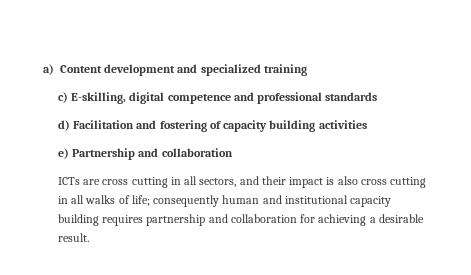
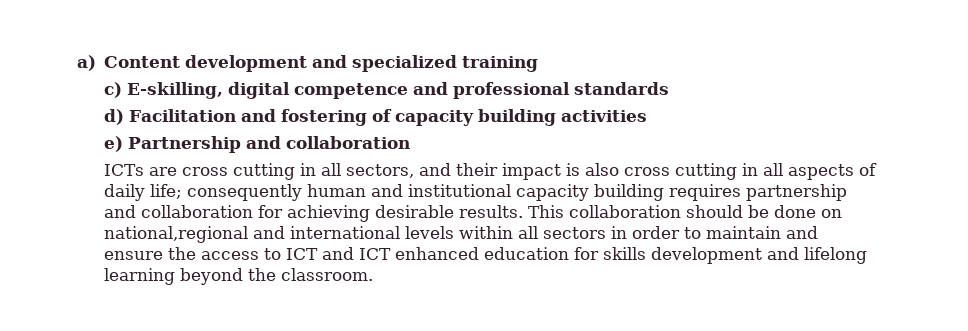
[85,195,130,204] walks of -> [788,163,878,180] [104,184,146,201] aspects of daily
[369,214,424,223] [57,233,89,242] a desirable result. -> [375,205,843,218] [104,226,819,243] [104,247,868,264] [104,268,374,285] desirable results. This collaboration should be done on national,regional and international levels within all sectors in order to maintain and ensure the access to ICT and ICT enhanced education for skills development and lifelong learning beyond the classroom.

